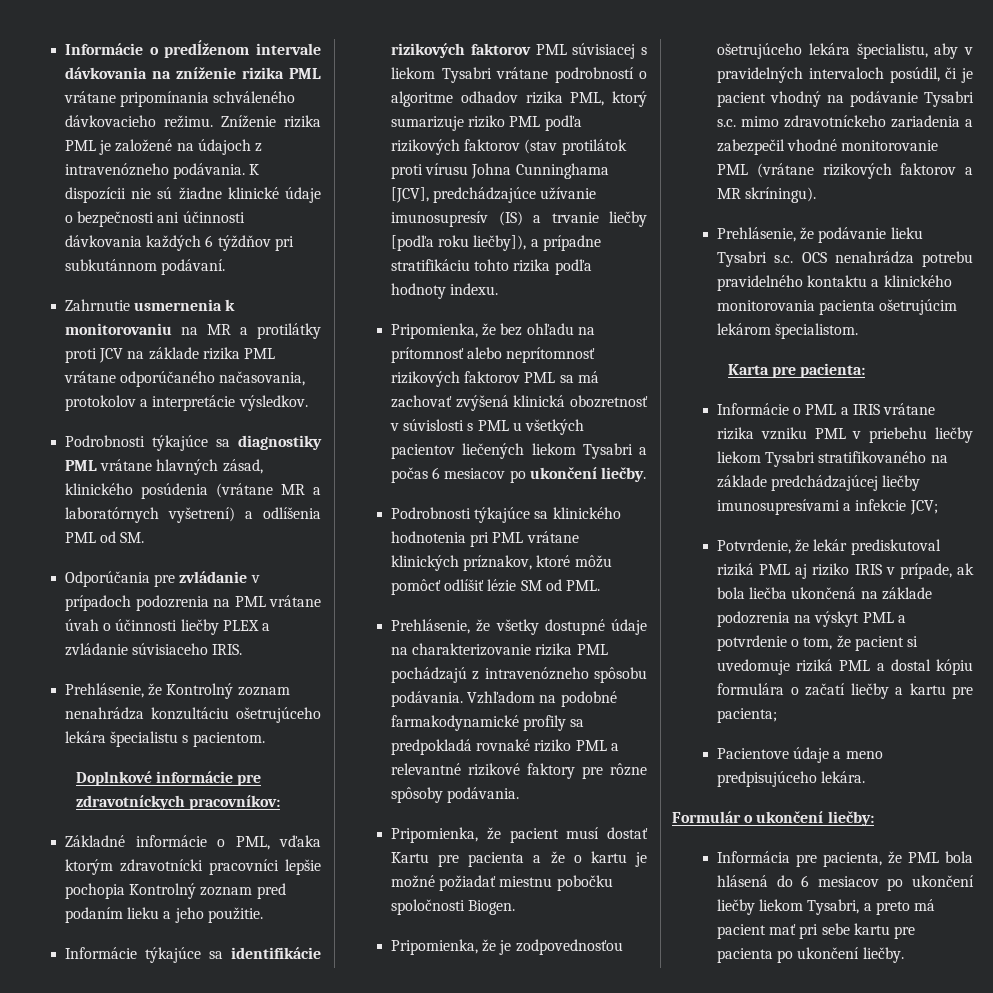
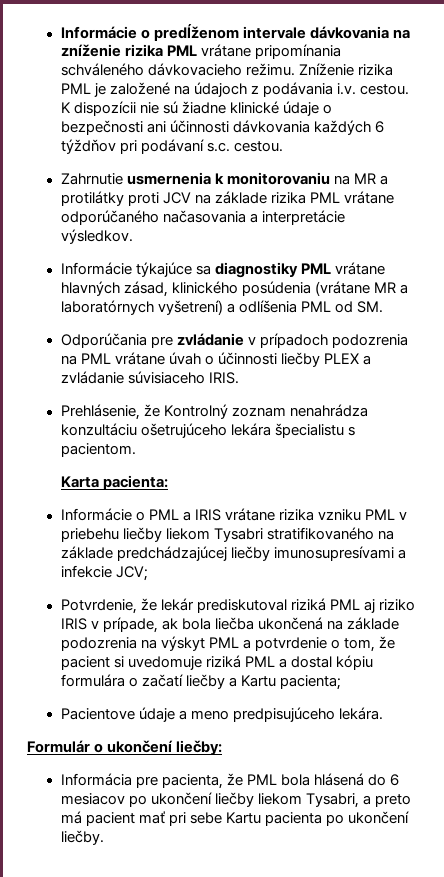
[65,163,246,179] intravenózneho podávania. -> [262,82,410,97] podávania i.v. cestou.
[65,259,226,275] subkutánnom podávaní. -> [140,139,283,154] podávaní s.c. cestou.
[219,371,306,386] [65,395,137,411] načasovania, protokolov -> [162,210,246,223] načasovania
[65,435,146,447] Podrobnosti -> [60,262,132,275] Informácie
[75,771,262,786] [75,795,281,810] [65,835,321,850] [65,859,321,875] [65,883,286,899] [65,907,263,923] [65,947,321,963] [391,43,647,59] [391,67,647,83] [391,91,647,107] [391,115,582,131] [391,139,627,155] [391,163,609,179] [391,187,597,203] [391,211,647,227] [391,235,601,251] [391,259,592,275] [391,283,499,299] [391,323,595,339] [391,347,596,363] [391,371,599,387] [391,395,648,411] [390,419,584,435] [391,443,647,459] [391,467,646,483] [391,507,621,523] [391,531,579,547] [391,555,612,571] [391,579,600,595] [391,619,647,635] [391,643,608,656] [391,667,647,683] [391,691,617,707] [391,715,585,731] [391,739,619,755] [391,763,647,779] [391,787,520,803] [391,827,648,843] [391,851,647,867] [391,875,613,891] [391,899,516,915] [391,939,623,955] [717,43,973,59] [717,67,973,83] [717,91,974,107] [717,115,973,128] [717,139,939,155] [717,163,973,179] [717,187,817,203] [717,227,923,243] [717,251,973,267] [717,275,952,291] [717,299,958,315] [717,323,859,339] // Doplnkové informácie pre zdravotníckych pracovníkov: // Základné informácie o PML, vďaka ktorým zdravotnícki pracovníci lepšie pochopia Kontrolný zoznam pred podaním lieku a jeho použitie. // Informácie týkajúce sa identifikácie rizikových faktorov PML súvisiacej s liekom Tysabri vrátane podrobností o algoritme odhadov rizika PML, ktorý sumarizuje riziko PML podľa rizikových faktorov (stav protilátok proti vírusu Johna Cunninghama [JCV], predchádzajúce užívanie imunosupresív (IS) a trvanie liečby [podľa roku liečby]), a prípadne stratifikáciu tohto rizika podľa hodnoty indexu. // Pripomienka, že bez ohľadu na prítomnosť alebo neprítomnosť rizikových faktorov PML sa má zachovať zvýšená klinická obozretnosť v súvislosti s PML u všetkých pacientov liečených liekom Tysabri a počas 6 mesiacov po ukončení liečby. // Podrobnosti týkajúce sa klinického hodnotenia pri PML vrátane klinických príznakov, ktoré môžu pomôcť odlíšiť lézie SM od PML. // Prehlásenie, že všetky dostupné údaje na charakterizovanie rizika PML pochádzajú z intravenózneho spôsobu podávania. Vzhľadom na podobné farmakodynamické profily sa predpokladá rovnaké riziko PML a relevantné rizikové faktory pre rôzne spôsoby podávania. // Pripomienka, že pacient musí dostať Kartu pre pacienta a že o kartu je možné požiadať miestnu pobočku spoločnosti Biogen. // Pripomienka, že je zodpovednosťou ošetrujúceho lekára špecialistu, aby v pravidelných intervaloch posúdil, či je pacient vhodný na podávanie Tysabri s.c. mimo zdravotníckeho zariadenia a zabezpečil vhodné monitorovanie PML (vrátane rizikových faktorov a MR skríningu). // Prehlásenie, že podávanie lieku Tysabri s.c. OCS nenahrádza potrebu pravidelného kontaktu a klinického monitorovania pacienta ošetrujúcim lekárom špecialistom. -> (136, 450) none
[772,366,797,378] pre -> (100, 482) none
[909,683,973,699] kartu pre -> [240,675,276,687] Kartu
[853,923,915,939] kartu pre -> [225,812,261,824] Kartu

